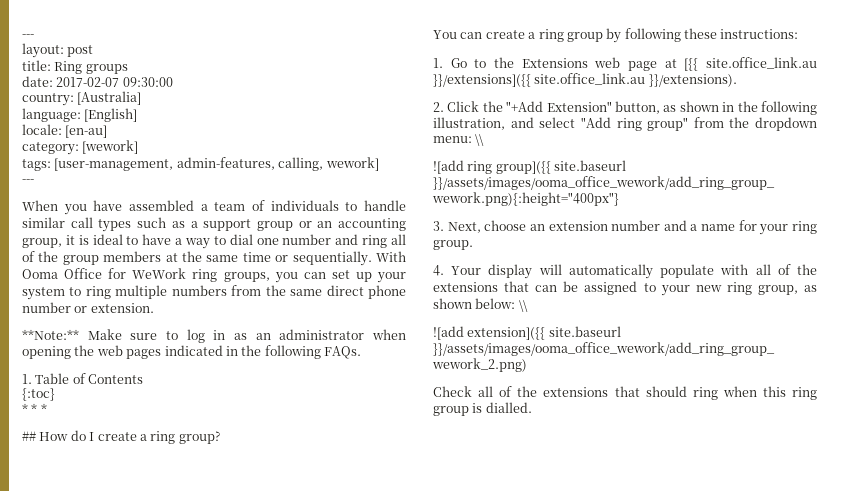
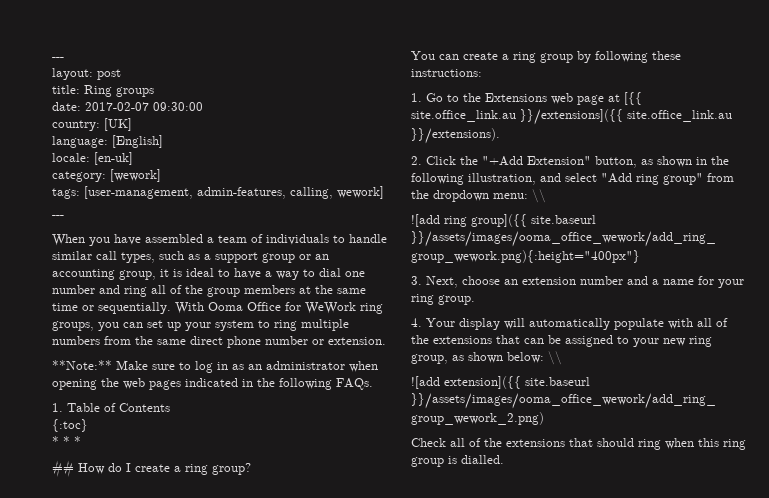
[77,91,142,105] [Australia] -> [104,118,132,131] [UK]
[65,125,108,138] [en-au] -> [94,152,133,165] [en-uk]
[98,219,132,232] types -> [121,252,155,263] types,

